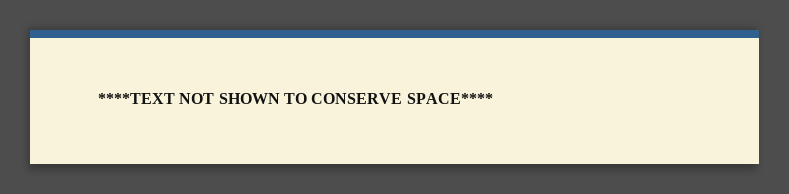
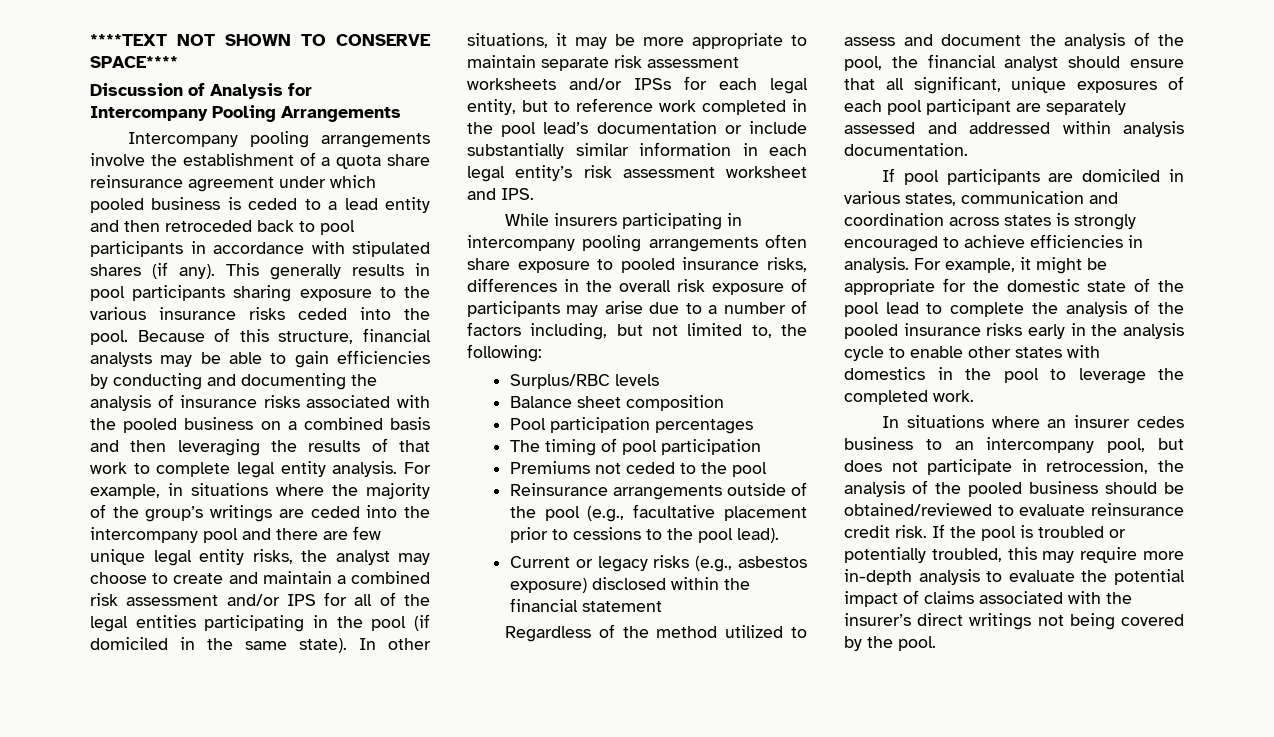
(493, 98) none -> [90,83,312,99] [90,105,401,122] [127,131,430,148] [90,152,431,169] [90,175,376,192] [90,197,430,213] [90,220,355,235] [90,241,430,257] [90,262,430,280] [90,285,430,302] [90,307,430,320] [90,328,431,345] [90,350,430,368] [90,373,377,390] [90,394,430,411] [90,417,430,433] [90,438,430,456] [90,461,431,478] [90,483,430,499] [90,504,430,522] [90,526,381,543] [90,549,430,566] [90,571,430,584] [90,592,430,606] [90,614,430,632] [90,637,431,653] [467,33,807,49] [467,55,739,71] [467,76,808,94] [467,98,807,115] [467,121,807,137] [467,142,807,159] [467,165,807,182] [467,188,534,200] [504,213,742,230] [467,234,807,252] [467,257,807,273] [467,278,807,295] [467,300,807,317] [467,322,807,340] [467,344,542,362] [509,374,659,389] [509,395,724,411] [509,417,753,434] [509,438,761,456] [509,461,767,477] [509,482,807,500] [509,504,807,522] [509,527,779,543] [509,555,807,572] [509,577,750,593] [509,598,662,612] [504,624,807,642] [844,32,1184,49] [844,54,1184,71] [844,76,1184,94] [844,99,1126,115] [844,121,1184,137] [844,143,968,156] [881,168,1184,185] [844,191,1118,206] [844,213,1136,230] [844,234,1143,252] [844,257,1107,274] [844,278,1184,295] [844,300,1184,317] [844,323,1184,339] [844,345,1100,361] [844,367,1184,384] [844,390,974,405] [881,415,1184,428] [844,437,1184,453] [844,459,1184,475] [844,480,1184,497] [844,503,1184,516] [844,524,1126,541] [844,547,1184,563] [844,569,1185,585] [844,590,1132,607] [844,613,1184,630] [844,636,936,651] // Discussion of Analysis for Intercompany Pooling Arrangements // Intercompany pooling arrangements involve the establishment of a quota share reinsurance agreement under which pooled business is ceded to a lead entity and then retroceded back to pool participants in accordance with stipulated shares (if any). This generally results in pool participants sharing exposure to the various insurance risks ceded into the pool. Because of this structure, financial analysts may be able to gain efficiencies by conducting and documenting the analysis of insurance risks associated with the pooled business on a combined basis and then leveraging the results of that work to complete legal entity analysis. For example, in situations where the majority of the group’s writings are ceded into the intercompany pool and there are few unique legal entity risks, the analyst may choose to create and maintain a combined risk assessment and/or IPS for all of the legal entities participating in the pool (if domiciled in the same state). In other situations, it may be more appropriate to maintain separate risk assessment worksheets and/or IPSs for each legal entity, but to reference work completed in the pool lead’s documentation or include substantially similar information in each legal entity’s risk assessment worksheet and IPS. // While insurers participating in intercompany pooling arrangements often share exposure to pooled insurance risks, differences in the overall risk exposure of participants may arise due to a number of factors including, but not limited to, the following: // Surplus/RBC levels // Balance sheet composition // Pool participation percentages // The timing of pool participation // Premiums not ceded to the pool // Reinsurance arrangements outside of the pool (e.g., facultative placement prior to cessions to the pool lead). // Current or legacy risks (e.g., asbestos exposure) disclosed within the financial statement // Regardless of the method utilized to assess and document the analysis of the pool, the financial analyst should ensure that all significant, unique exposures of each pool participant are separately assessed and addressed within analysis documentation. // If pool participants are domiciled in various states, communication and coordination across states is strongly encouraged to achieve efficiencies in analysis. For example, it might be appropriate for the domestic state of the pool lead to complete the analysis of the pooled insurance risks early in the analysis cycle to enable other states with domestics in the pool to leverage the completed work. // In situations where an insurer cedes business to an intercompany pool, but does not participate in retrocession, the analysis of the pooled business should be obtained/reviewed to evaluate reinsurance credit risk. If the pool is troubled or potentially troubled, this may require more in-depth analysis to evaluate the potential impact of claims associated with the insurer’s direct writings not being covered by the pool.

